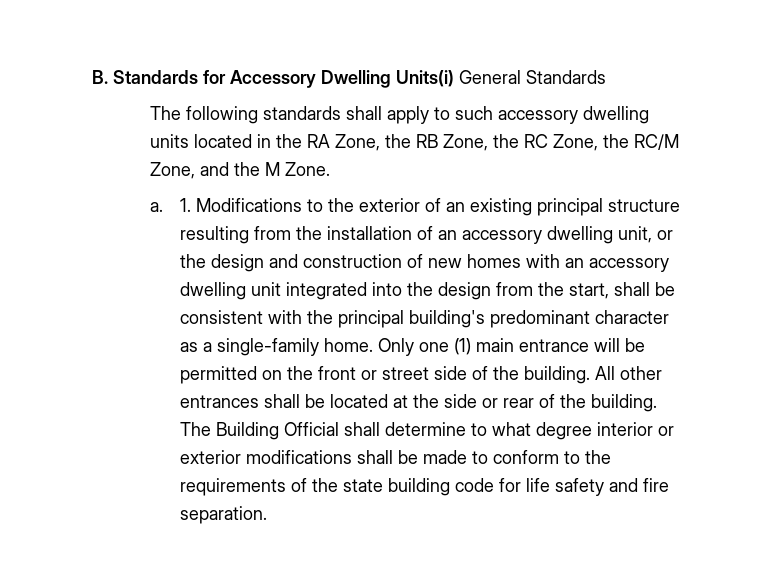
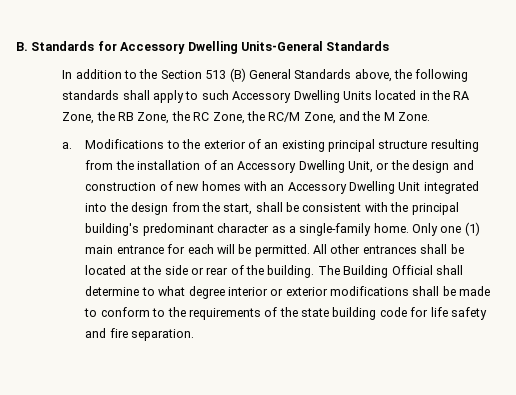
[396,70,454,87] Units(i) -> [240,41,390,51] [62,68,246,82] Units-General Standards // In addition to the Section 513 (B)
[150,106,182,120] // The -> [354,69,413,82] above, the
[498,106,650,124] [150,134,190,148] accessory dwelling units -> [232,90,372,103] Accessory Dwelling Units
[179,198,191,212] 1. -> (73, 145) none
[461,226,652,244] accessory dwelling unit, -> [237,160,374,173] Accessory Dwelling Unit,
[588,258,669,272] [179,282,281,300] accessory dwelling unit -> [287,181,421,194] Accessory Dwelling Unit
[593,338,645,352] [179,366,590,384] will be permitted on the front or street side of the building. -> [167,244,310,257] for each will be permitted.

